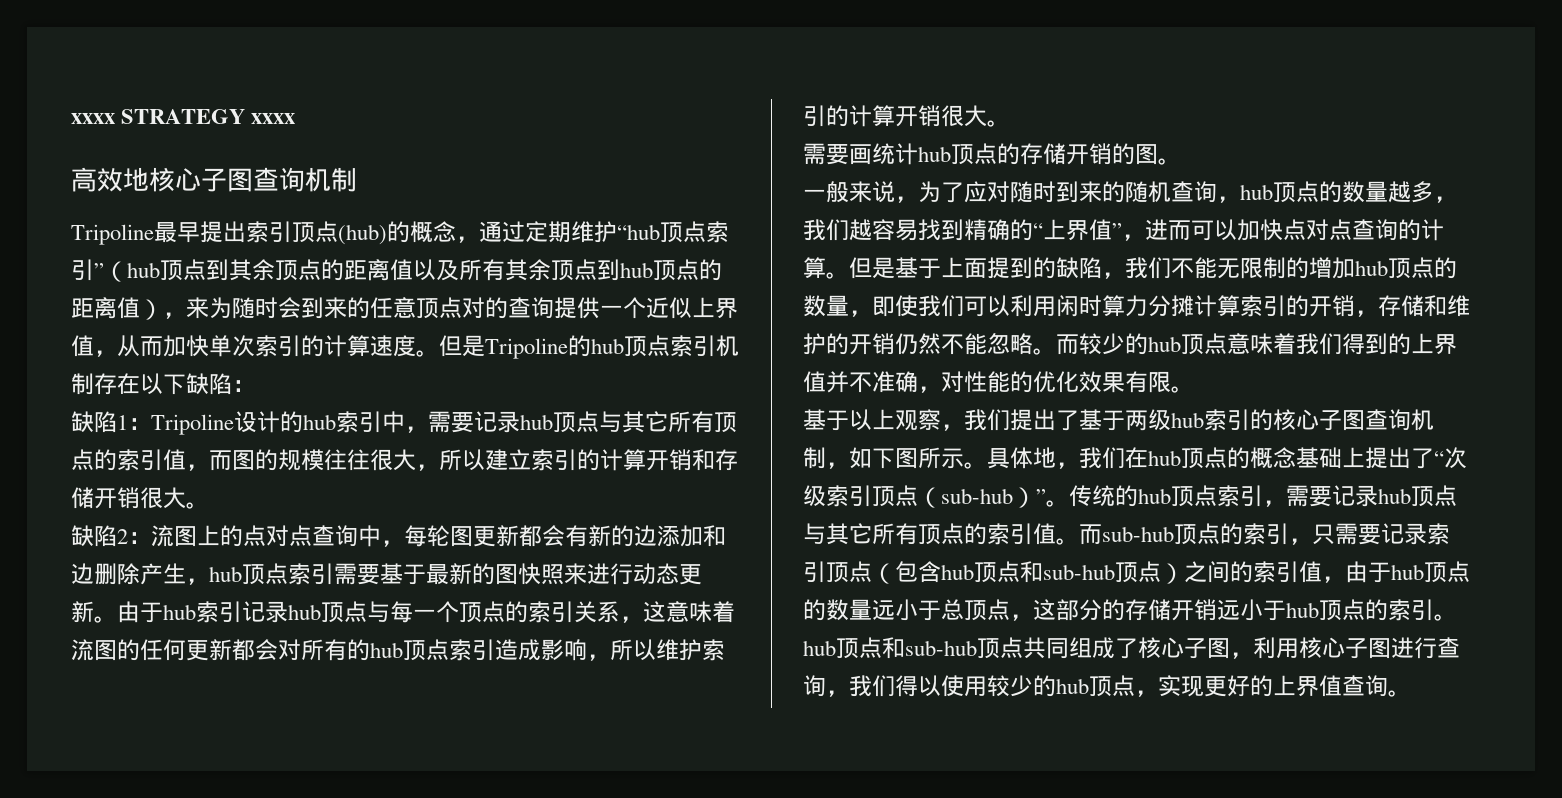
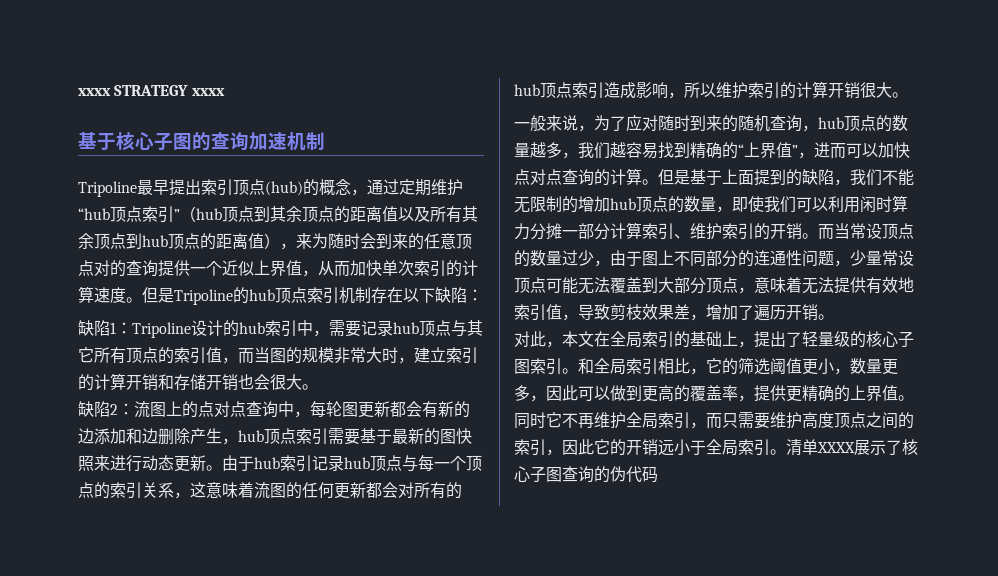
[71,167,305,192] 高效地核心子图查询 -> [78,131,287,151] 基于核心子图的查询加速
(232, 460) none -> [254,347,270,363] 当
[324,449,485,471] 往往很大，所以 -> [334,347,414,364] 非常大时，
(140, 498) none -> [238,374,270,390] 也会
[803,143,1181,165] // 需要画统计hub顶点的存储开销的图。 -> (908, 95) none
(1194, 306) none -> [562,223,610,240] 一部分
[1286,295,1470,317] [803,333,1457,355] [803,371,1194,393] [803,409,1434,431] [803,447,1467,469] [803,485,1457,508] [803,523,1450,545] [803,561,1470,584] [803,599,1457,621] [803,637,1460,659] [803,675,1411,697] 的开销，存储和维护的开销仍然不能忽略。而较少的hub顶点意味着我们得到的上界值并不准确，对性能的优化效果有限。 // 基于以上观察，我们提出了基于两级hub索引的核心子图查询机制，如下图所示。具体地，我们在hub顶点的概念基础上提出了“次级索引顶点（sub-hub）”。传统的hub顶点索引，需要记录hub顶点与其它所有顶点的索引值。而sub-hub顶点的索引，只需要记录索引顶点（包含hub顶点和sub-hub顶点）之间的索引值，由于hub顶点的数量远小于总顶点，这部分的存储开销远小于hub顶点的索引。hub顶点和sub-hub顶点共同组成了核心子图，利用核心子图进行查询，我们得以使用较少的hub顶点，实现更好的上界值查询。 -> [674,223,914,240] [514,250,914,267] [514,277,914,294] [514,304,834,321] [514,331,914,348] [514,357,898,375] [514,385,914,402] [514,412,914,429] [514,439,918,456] [514,466,658,483] 、维护索引的开销。而当常设顶点的数量过少，由于图上不同部分的连通性问题，少量常设顶点可能无法覆盖到大部分顶点，意味着无法提供有效地索引值，导致剪枝效果差，增加了遍历开销。 // 对此，本文在全局索引的基础上，提出了轻量级的核心子图索引。和全局索引相比，它的筛选阈值更小，数量更多，因此可以做到更高的覆盖率，提供更精确的上界值。同时它不再维护全局索引，而只需要维护高度顶点之间的索引，因此它的开销远小于全局索引。清单XXXX展示了核心子图查询的伪代码

